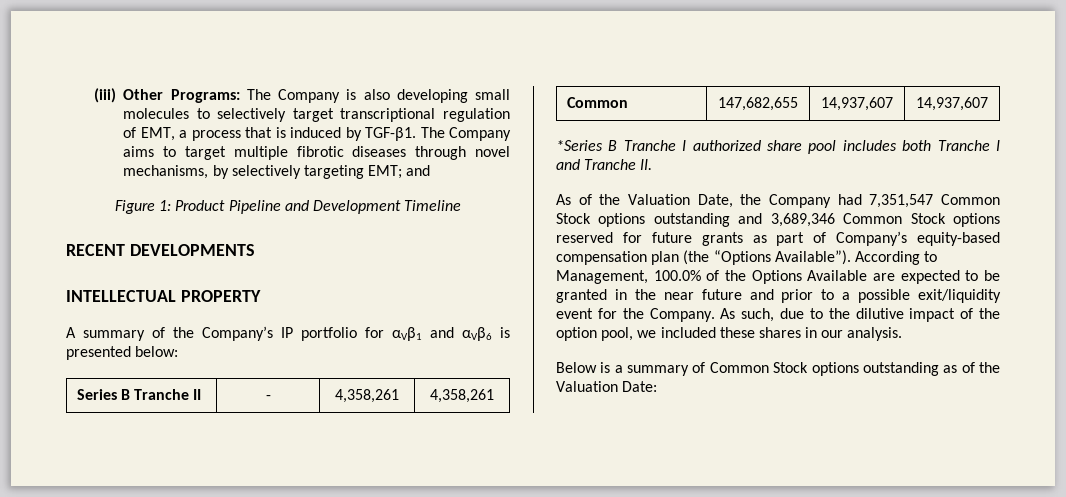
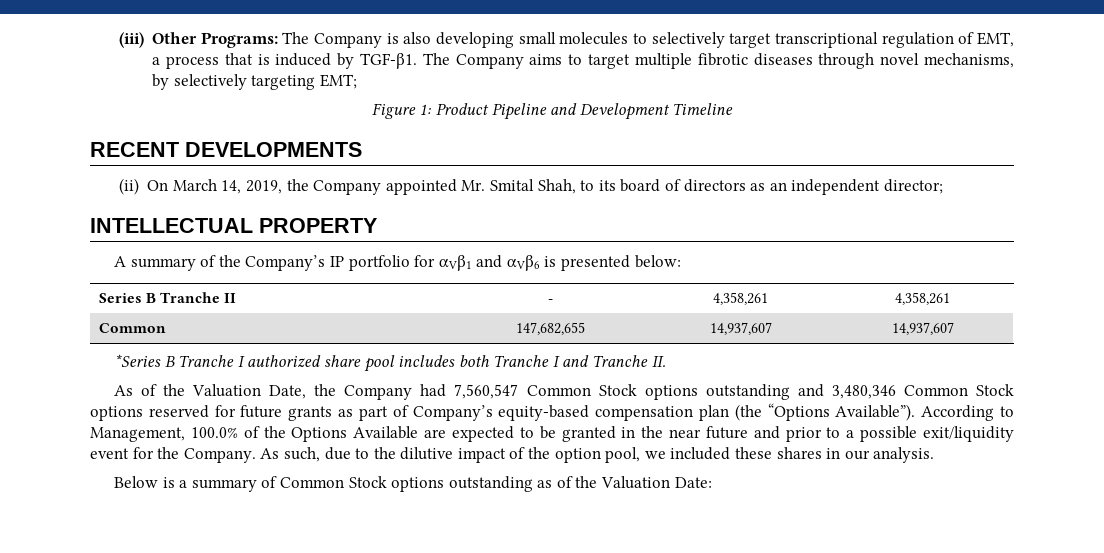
[406,165,431,176] and -> (357, 81) none
(255, 250) none -> [118,178,943,195] // (ii) On March 14, 2019, the Company appointed Mr. Smital Shah, to its board of directors as an independent director;
[869,194,934,208] 7,351,547 -> [454,384,519,399] 7,560,547
[770,213,835,227] 3,689,346 -> [831,385,896,399] 3,480,346

